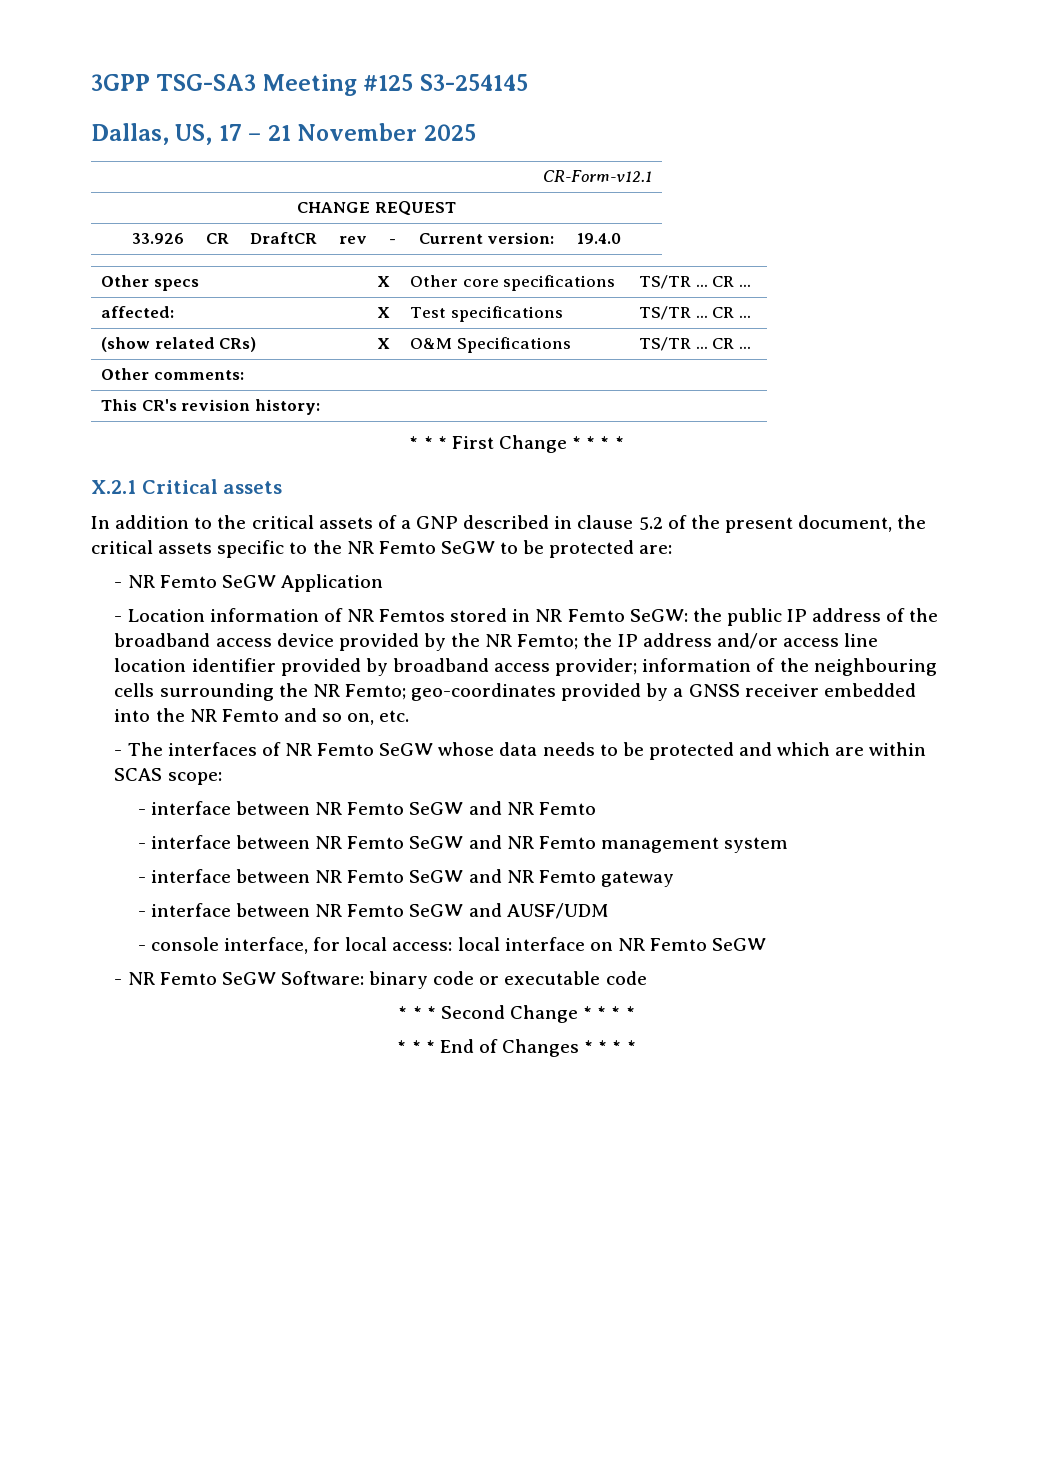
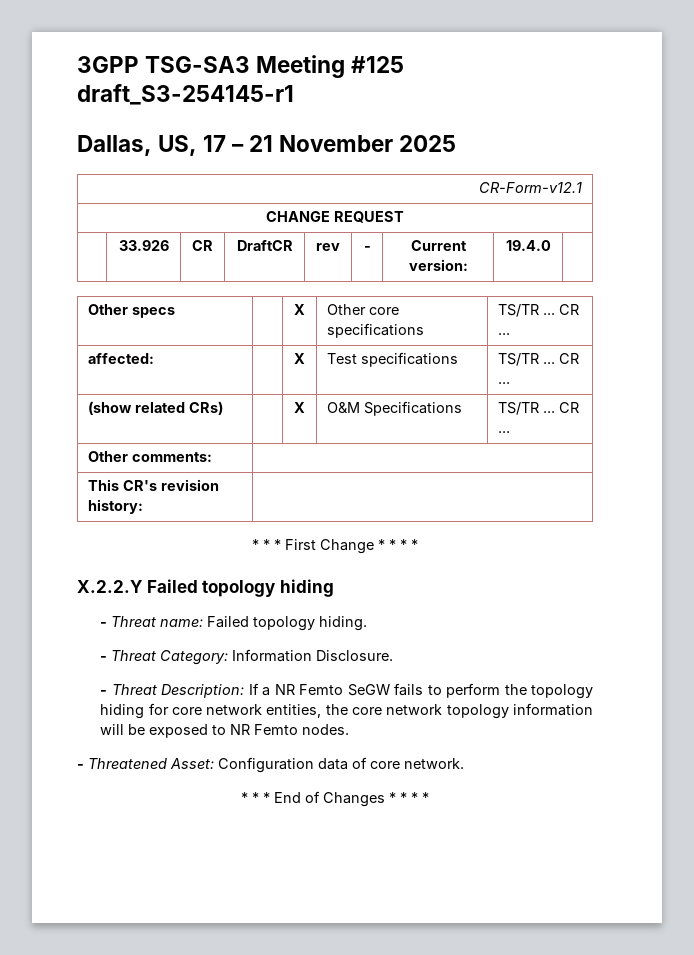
[419,74,528,91] S3-254145 -> [77,84,294,105] draft_S3-254145-r1
[91,479,283,494] [91,515,927,533] [91,540,673,558] [114,574,383,592] [114,608,939,626] [114,633,879,651] [114,658,937,676] [114,683,916,701] [114,708,410,725] [114,742,927,760] [114,768,222,785] [137,801,596,815] [137,835,789,853] [137,869,674,887] [137,903,609,919] [137,937,767,954] [114,971,647,989] [398,1005,635,1023] X.2.1 Critical assets // In addition to the critical assets of a GNP described in clause 5.2 of the present document, the critical assets specific to the NR Femto SeGW to be protected are: // - NR Femto SeGW Application // - Location information of NR Femtos stored in NR Femto SeGW: the public IP address of the broadband access device provided by the NR Femto; the IP address and/or access line location identifier provided by broadband access provider; information of the neighbouring cells surrounding the NR Femto; geo-coordinates provided by a GNSS receiver embedded into the NR Femto and so on, etc. // - The interfaces of NR Femto SeGW whose data needs to be protected and which are within SCAS scope: // - interface between NR Femto SeGW and NR Femto // - interface between NR Femto SeGW and NR Femto management system // - interface between NR Femto SeGW and NR Femto gateway // - interface between NR Femto SeGW and AUSF/UDM // - console interface, for local access: local interface on NR Femto SeGW // - NR Femto SeGW Software: binary code or executable code // * * * Second Change * * * * -> [77,579,334,597] [100,616,368,631] [100,649,394,665] [100,683,593,699] [100,703,594,719] [100,724,350,738] [77,757,464,773] X.2.2.Y Failed topology hiding // - Threat name: Failed topology hiding. // - Threat Category: Information Disclosure. // - Threat Description: If a NR Femto SeGW fails to perform the topology hiding for core network entities, the core network topology information will be exposed to NR Femto nodes. // - Threatened Asset: Configuration data of core network.

